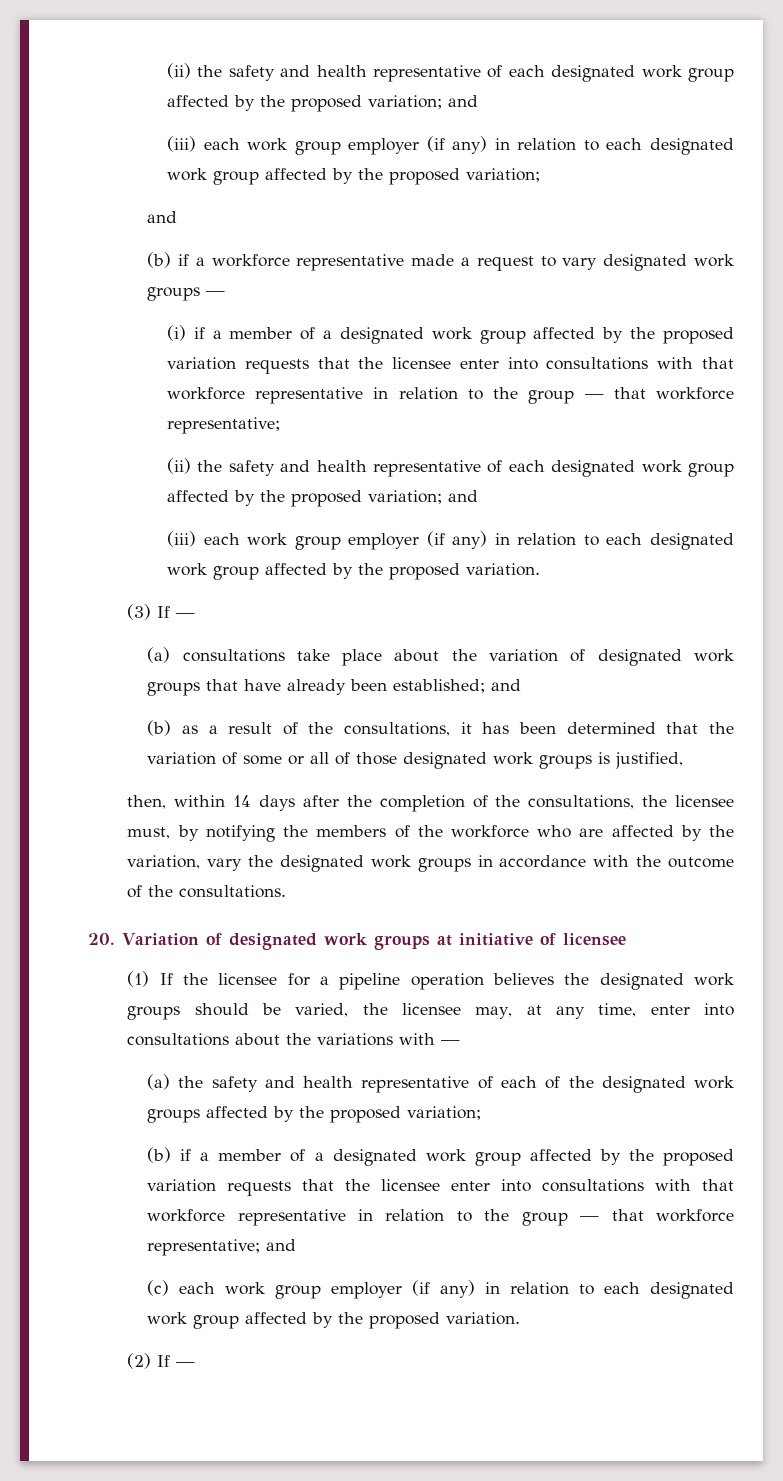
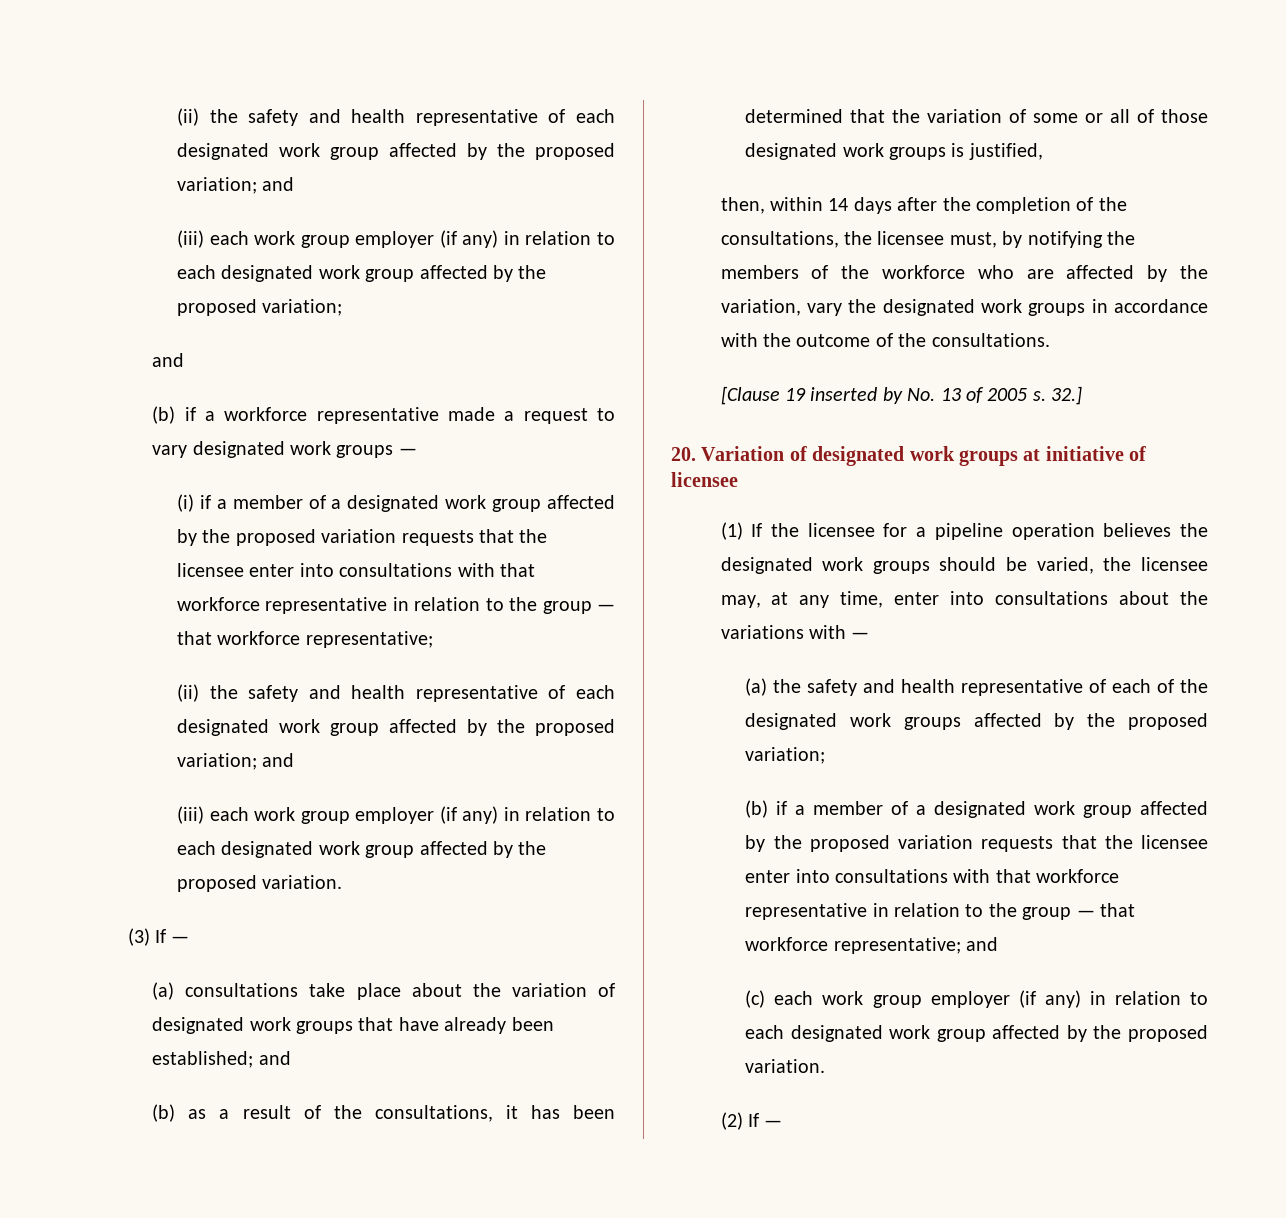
(287, 891) none -> [720,386,1083,405] // [Clause 19 inserted by No. 13 of 2005 s. 32.]

